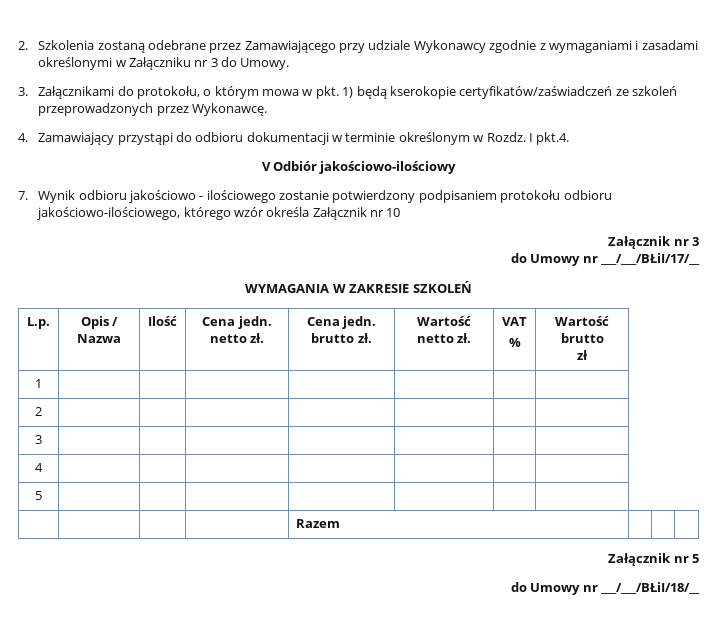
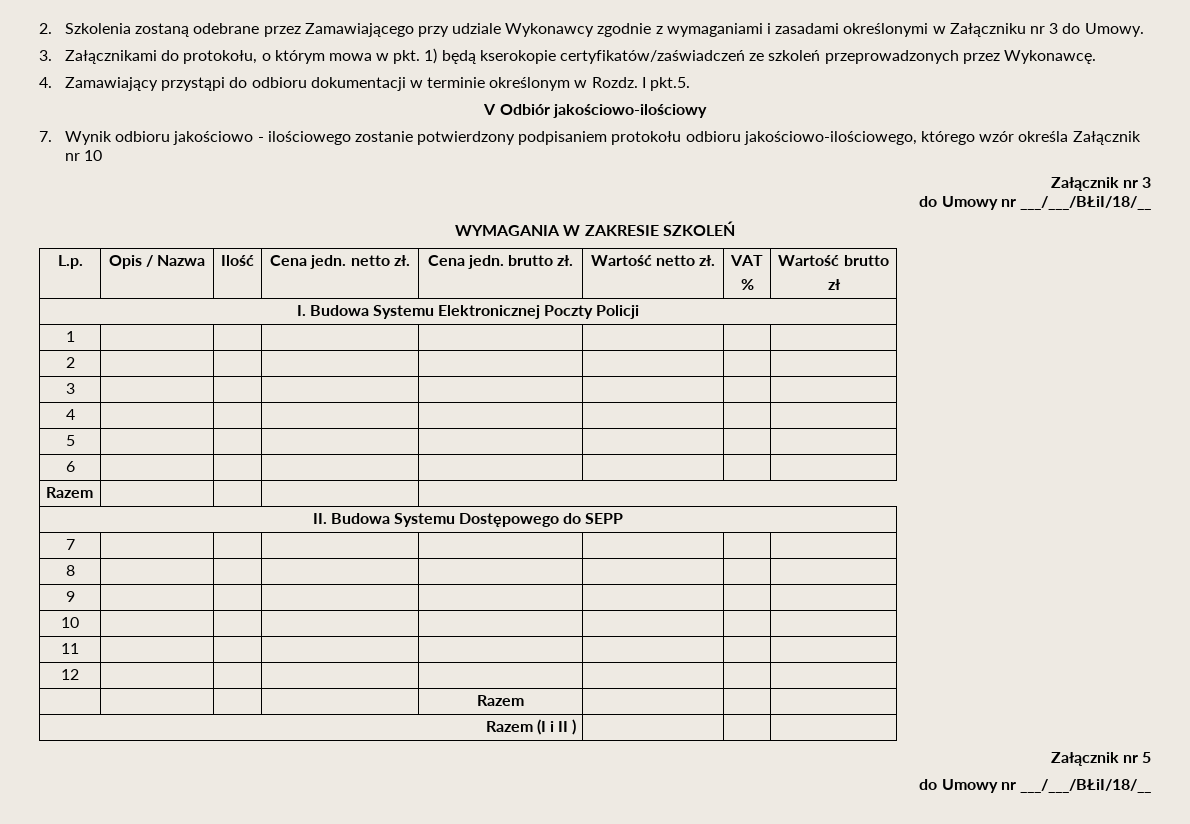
[536,132,570,145] pkt.4. -> [650,77,691,91] pkt.5.
[600,253,700,265] ___/___/BŁiI/17/__ -> [1019,196,1151,210] ___/___/BŁiI/18/__
(588, 355) none -> [296,305,640,319] // I. Budowa Systemu Elektronicznej Poczty Policji
[296,519,341,528] | | | | Razem -> [65,461,75,472] [45,487,93,498] [312,513,624,527] [65,539,75,550] [65,565,75,576] [65,591,75,602] [61,617,79,628] [61,643,79,654] [61,669,79,680] [477,695,524,706] [485,719,577,735] 6 | | | | | | | // Razem | | | // II. Budowa Systemu Dostępowego do SEPP // 7 | | | | | | | // 8 | | | | | | | // 9 | | | | | | | // 10 | | | | | | | // 11 | | | | | | | // 12 | | | | | | | // | | | | Razem | | | // Razem (I i II )

